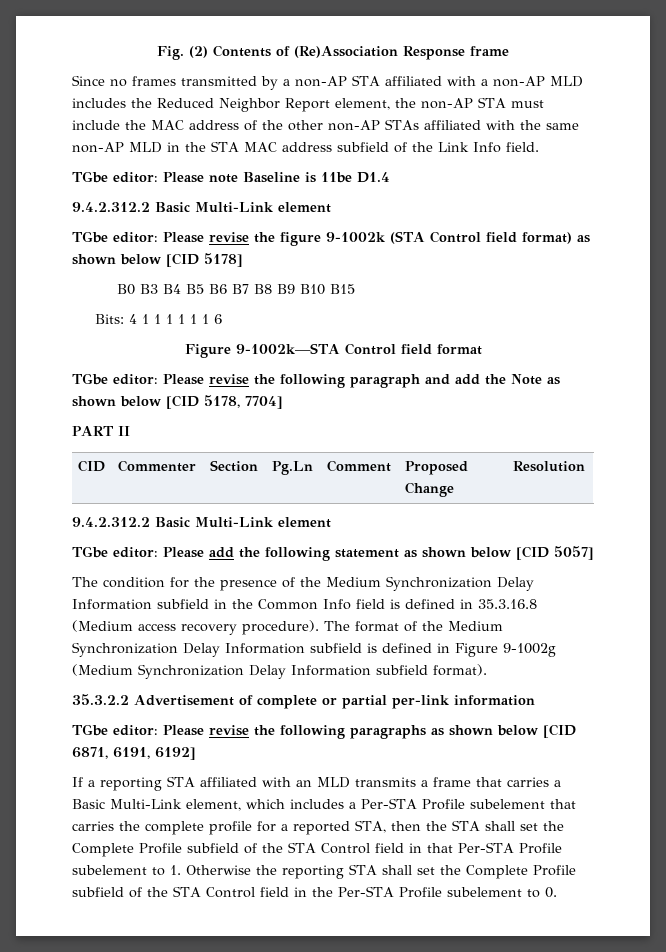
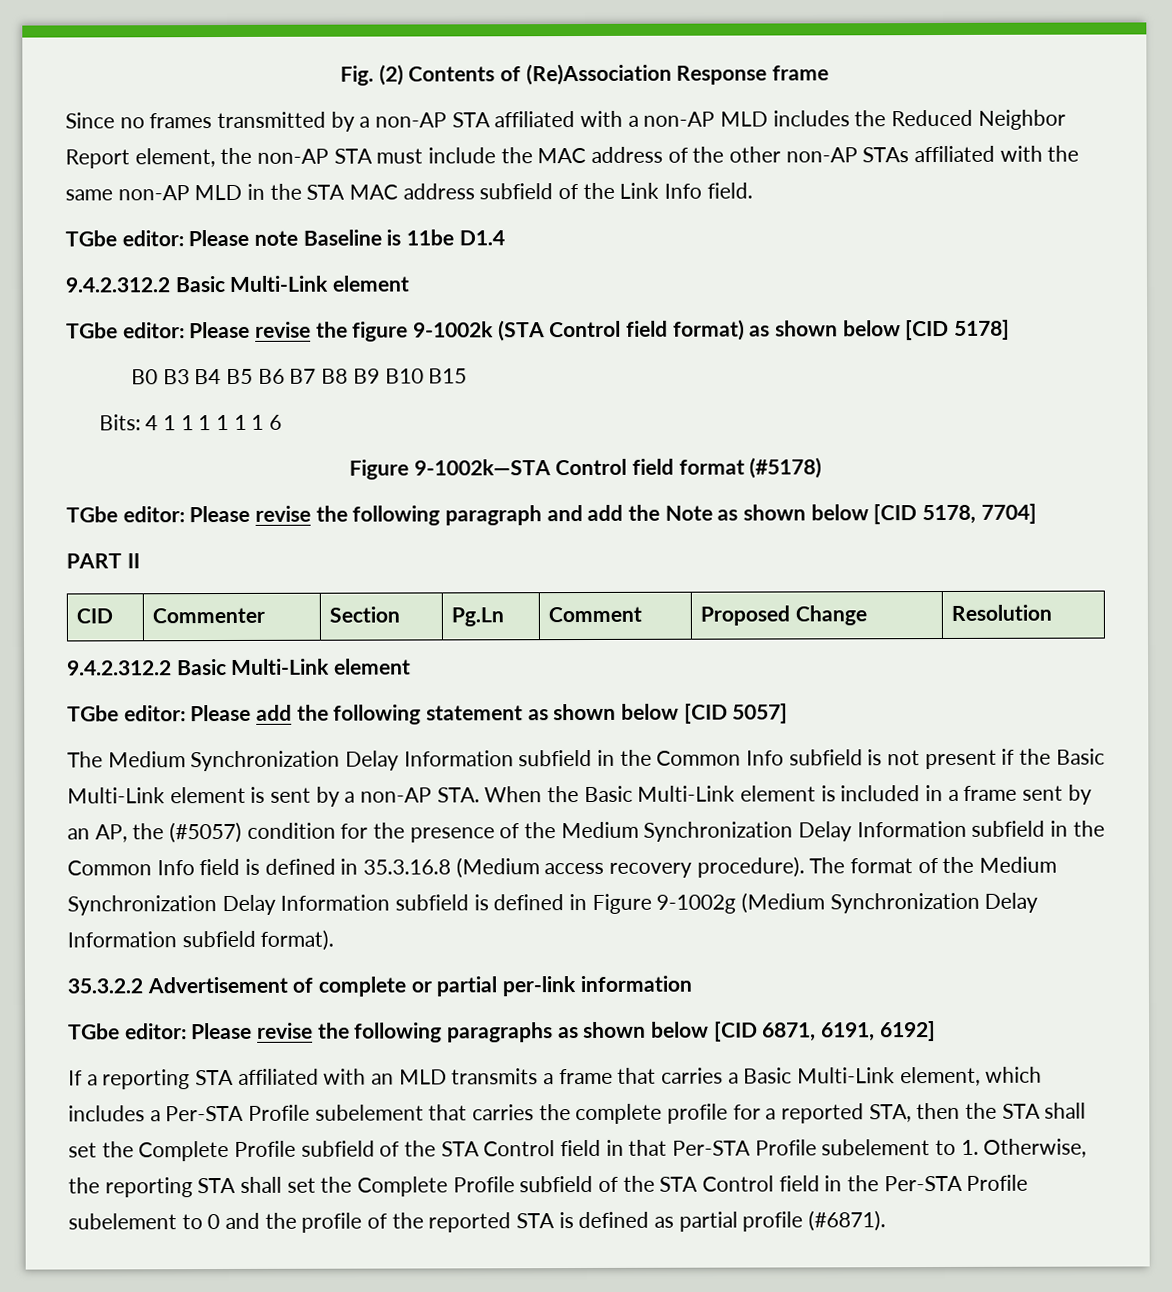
(482, 349) none -> [749,457,823,479] (#5178)
(98, 582) none -> [107,748,1105,772] [67,784,1092,807] [67,821,243,844] Medium Synchronization Delay Information subfield in the Common Info subfield is not present if the Basic Multi-Link element is sent by a non-AP STA. When the Basic Multi-Link element is included in a frame sent by an AP, the (#5057)
[186,865,251,875] Otherwise -> [983,1138,1088,1158] Otherwise,
[544,887,557,898] 0. -> [207,1210,887,1233] 0 and the profile of the reported STA is defined as partial profile (#6871).

